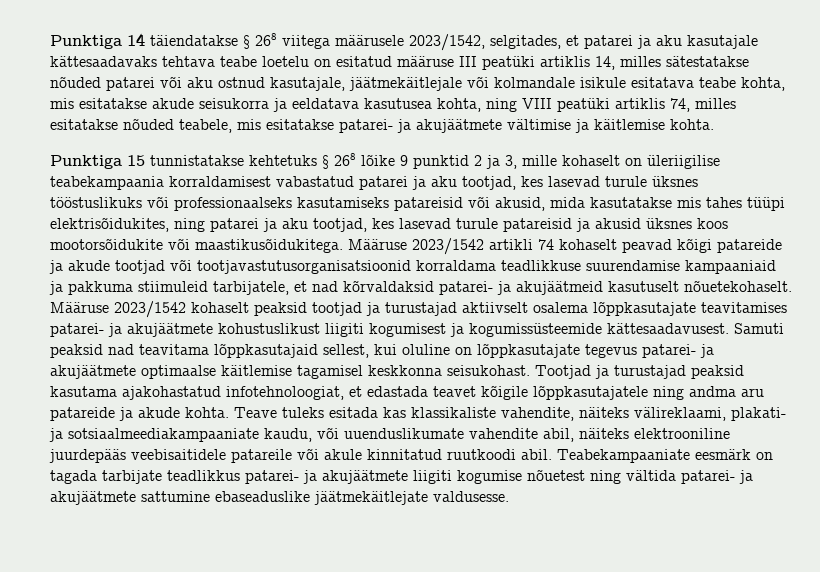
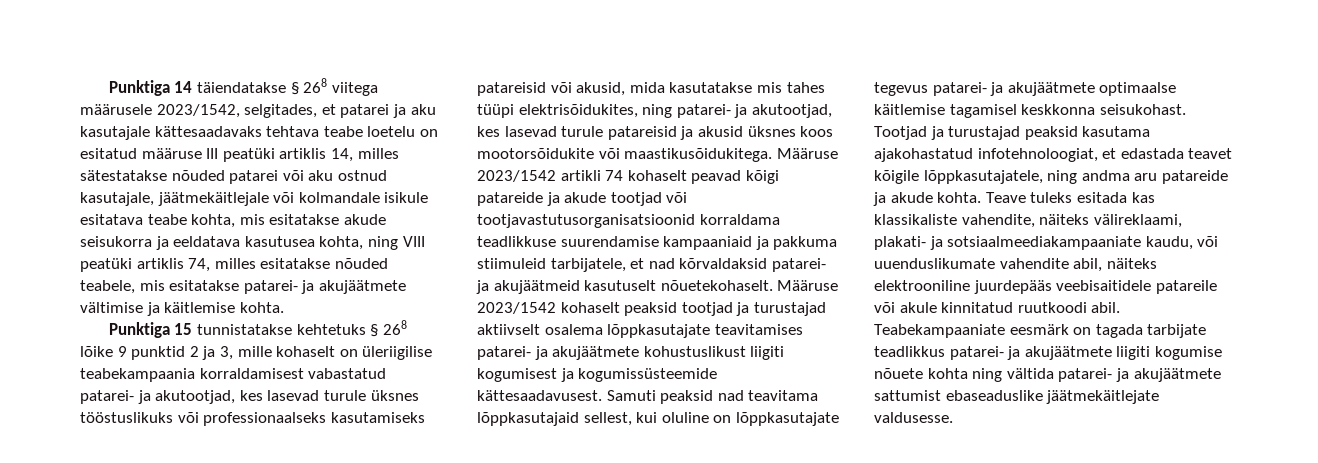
[359,176,516,190] patarei ja aku tootjad, -> [80,390,236,404] patarei- ja akutootjad,
[210,218,367,232] patarei ja aku tootjad, -> [676,104,832,118] patarei- ja akutootjad,
[533,385,648,400] lõppkasutajatele -> [923,170,1043,184] lõppkasutajatele,
[527,469,585,481] nõuetest -> [874,368,968,379] nõuete kohta
[141,491,210,502] sattumine -> [874,390,941,401] sattumist

